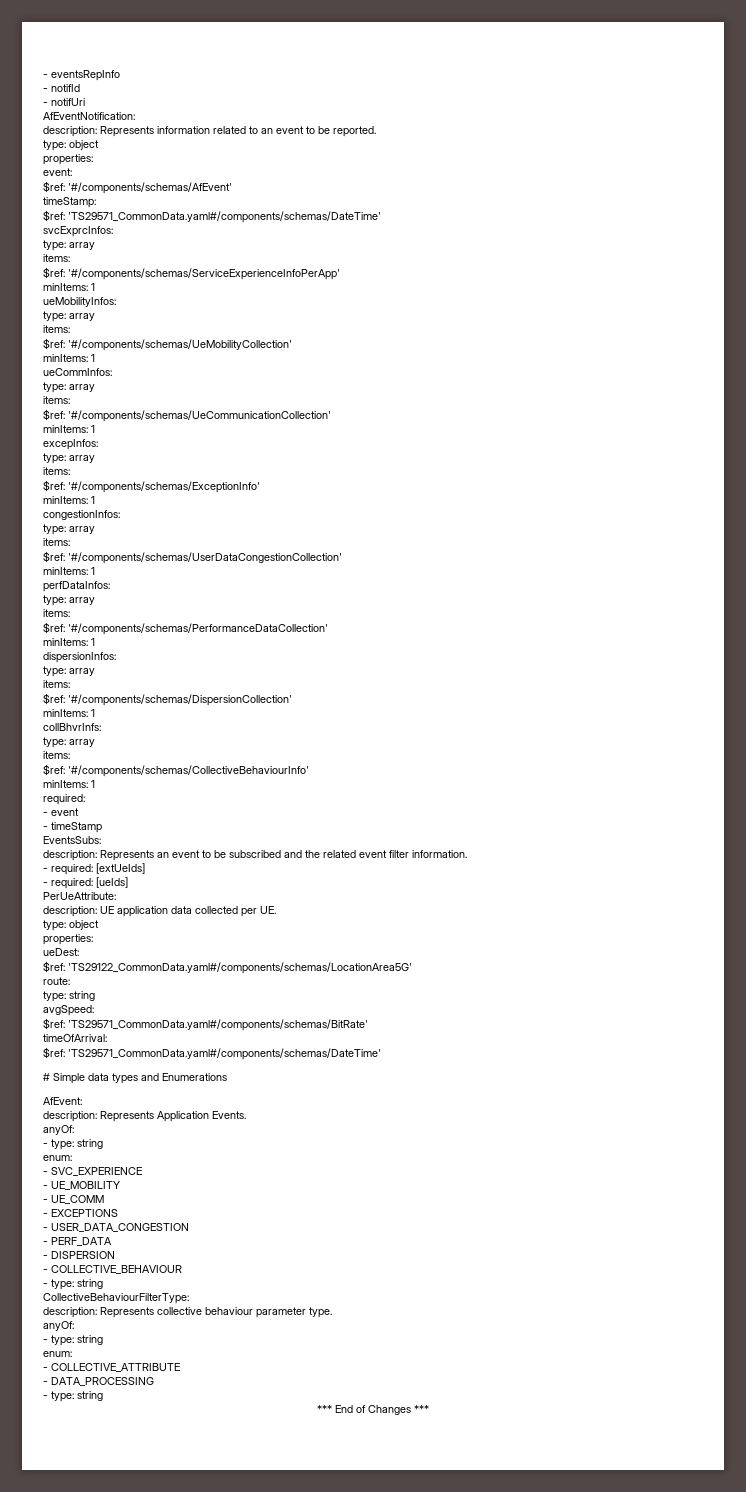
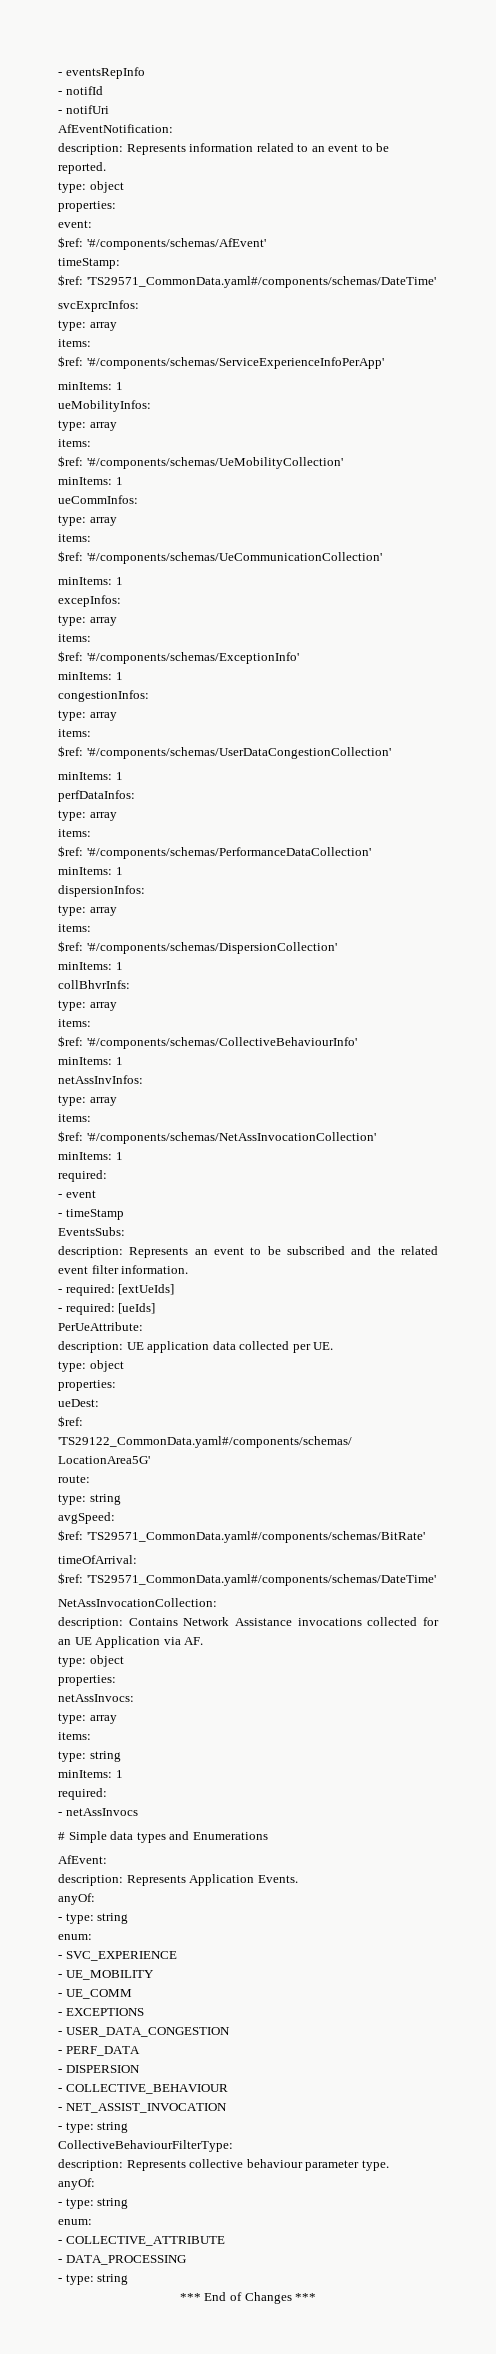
(95, 784) none -> [58,1075,143,1084] [58,1095,117,1106] [58,1114,91,1122] [58,1131,376,1144] [58,1152,123,1160] // netAssInvInfos: // type: array // items: // $ref: '#/components/schemas/NetAssInvocationCollection' // minItems: 1
(381, 1054) none -> [58,1598,217,1607] [58,1617,439,1629] [58,1636,204,1648] [58,1655,124,1667] [58,1675,116,1686] [58,1694,134,1702] [58,1713,117,1724] [58,1732,91,1740] [58,1751,121,1762] [58,1770,123,1778] [58,1788,107,1800] [58,1808,138,1816] // NetAssInvocationCollection: // description: Contains Network Assistance invocations collected for an UE Application via AF. // type: object // properties: // netAssInvocs: // type: array // items: // type: string // minItems: 1 // required: // - netAssInvocs
(182, 1269) none -> [58,2103,227,2113] // - NET_ASSIST_INVOCATION

